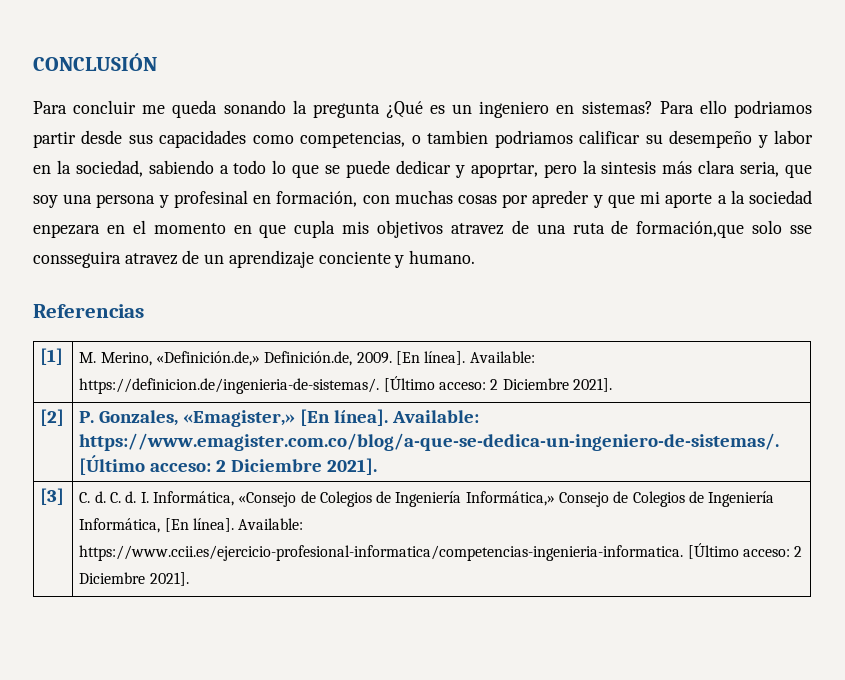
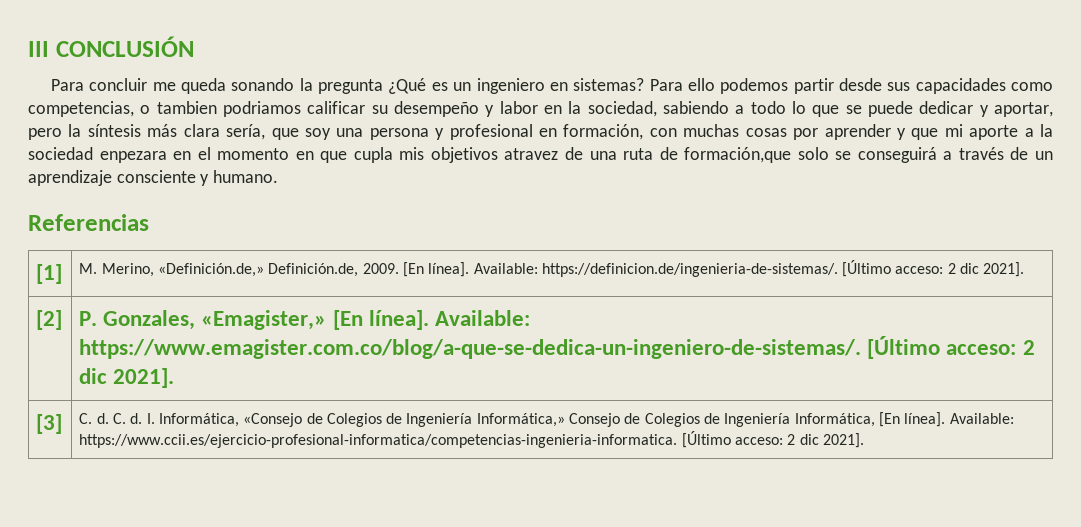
(33, 62) none -> [28,41,49,57] III
[733,100,812,118] podriamos -> [720,78,789,94] podemos
[470,163,538,178] apoprtar, -> [994,102,1054,117] aportar,
[601,161,657,174] sintesis -> [87,124,141,137] síntesis
[740,161,780,177] seria, -> [226,124,266,140] sería,
[173,190,248,208] profesinal -> [449,124,533,140] profesional
[532,190,590,208] apreder -> [824,124,891,140] aprender
[790,225,812,234] [33,251,178,268] sse consseguira atravez -> [835,147,1004,163] se conseguirá a través
[318,251,391,264] conciente -> [116,170,196,183] consciente
[502,378,569,390] Diciembre -> [960,263,980,274] dic
[231,459,323,472] Diciembre -> [79,368,108,384] dic
[79,572,146,584] Diciembre -> [799,434,819,445] dic

